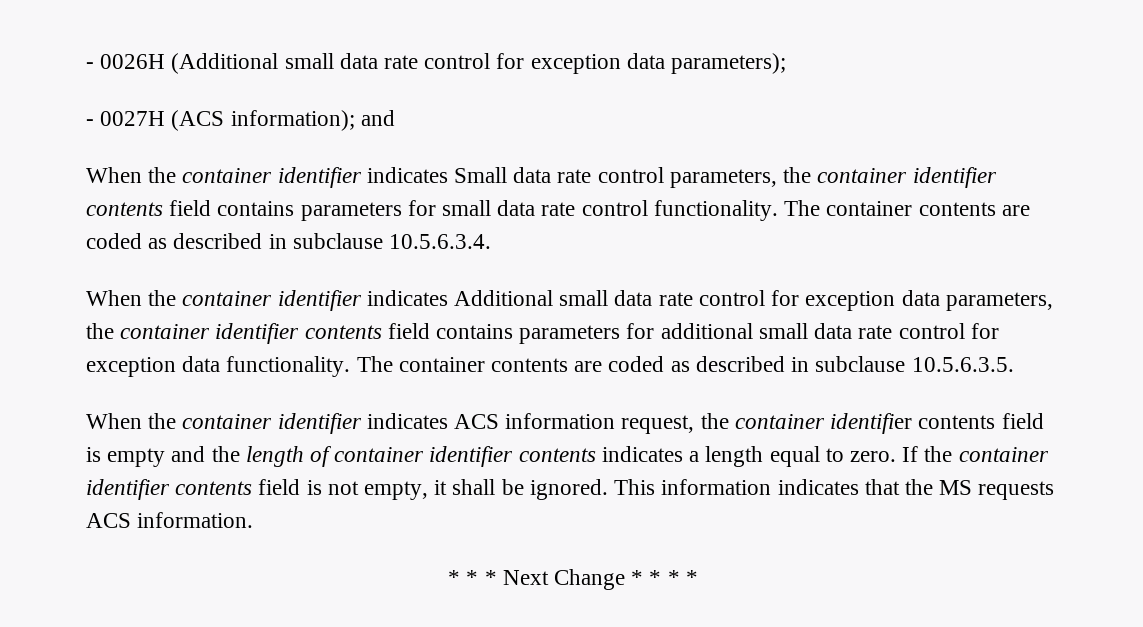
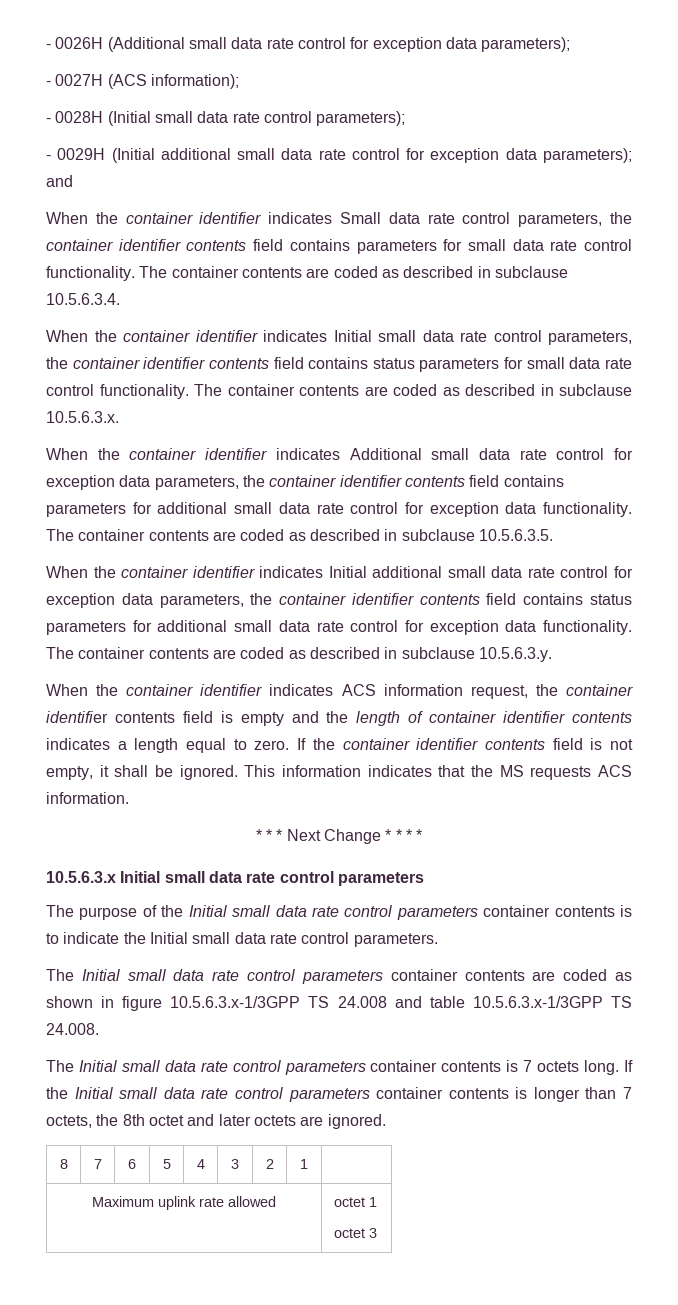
(355, 120) none -> [46,111,406,126] [46,148,632,163] // - 0028H (Initial small data rate control parameters); // - 0029H (Initial additional small data rate control for exception data parameters);
(492, 241) none -> [46,330,632,345] [46,357,632,372] [46,384,632,399] [46,411,119,423] // When the container identifier indicates Initial small data rate control parameters, the container identifier contents field contains status parameters for small data rate control functionality. The container contents are coded as described in subclause 10.5.6.3.x.
(1014, 364) none -> [46,566,634,578] [46,593,632,608] [46,620,632,635] [46,647,552,662] // When the container identifier indicates Initial additional small data rate control for exception data parameters, the container identifier contents field contains status parameters for additional small data rate control for exception data functionality. The container contents are coded as described in subclause 10.5.6.3.y.
(698, 577) none -> [46,871,424,886] [46,905,632,920] [46,932,438,947] [46,969,632,984] [46,996,632,1011] [46,1023,99,1035] [46,1060,633,1075] [46,1087,632,1102] [46,1114,386,1129] [59,1159,68,1169] [93,1159,102,1169] [128,1159,136,1169] [162,1159,171,1169] [196,1159,205,1169] [231,1159,239,1169] [265,1159,274,1169] [300,1159,308,1169] [92,1196,276,1210] [333,1197,377,1207] [333,1228,377,1238] // 10.5.6.3.x Initial small data rate control parameters // The purpose of the Initial small data rate control parameters container contents is to indicate the Initial small data rate control parameters. // The Initial small data rate control parameters container contents are coded as shown in figure 10.5.6.3.x-1/3GPP TS 24.008 and table 10.5.6.3.x-1/3GPP TS 24.008. // The Initial small data rate control parameters container contents is 7 octets long. If the Initial small data rate control parameters container contents is longer than 7 octets, the 8th octet and later octets are ignored. // 8 | 7 | 6 | 5 | 4 | 3 | 2 | 1 | // Maximum uplink rate allowed | octet 1 // octet 3

